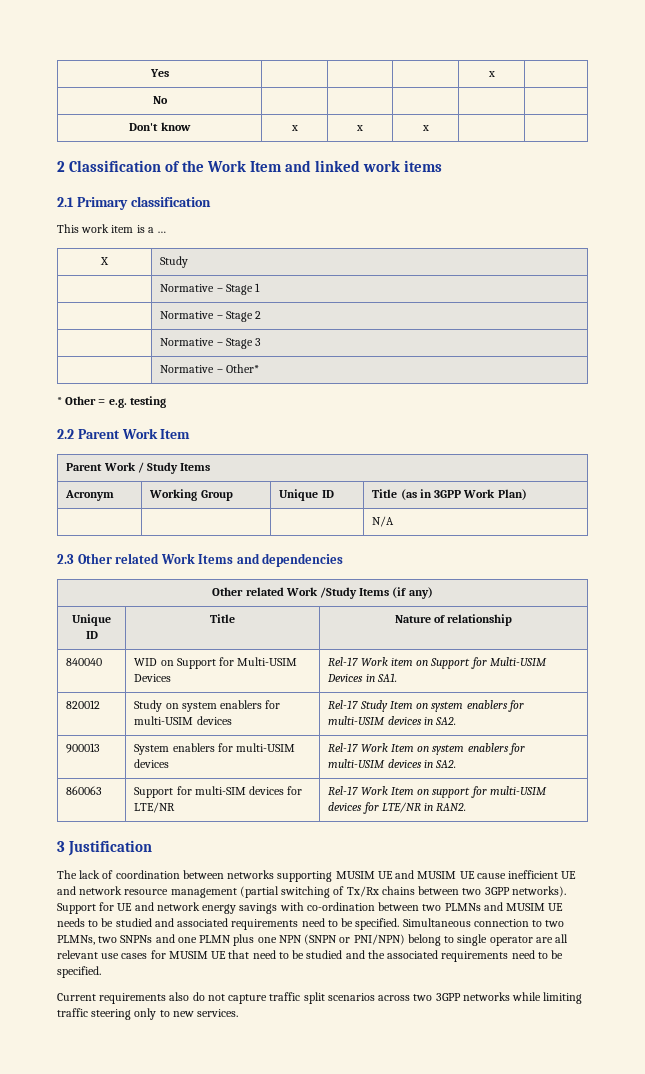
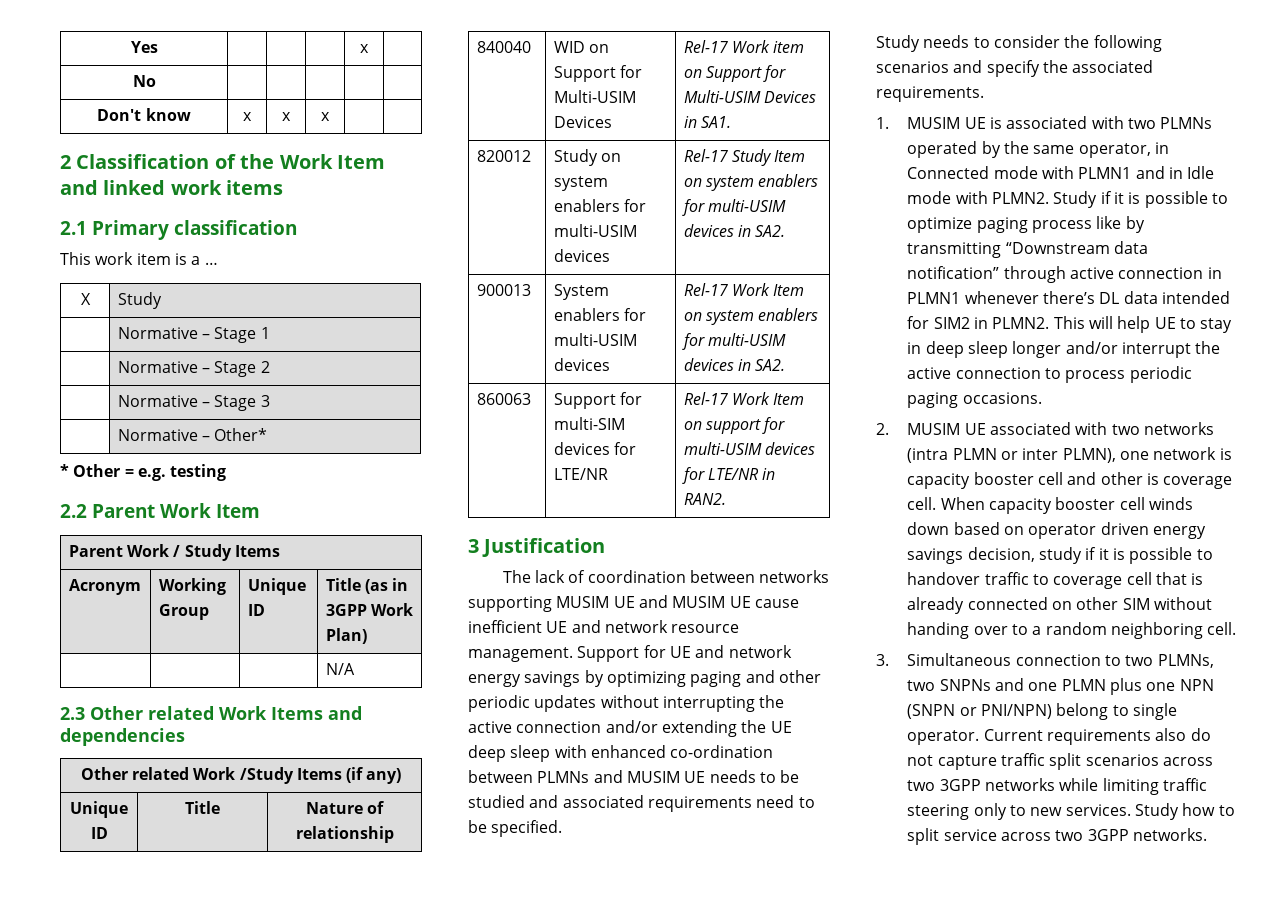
[170,886,566,898] management (partial switching of Tx/Rx chains between two 3GPP networks). -> [468,647,573,662] management.
[279,902,304,911] with -> [584,670,821,687] [468,695,785,712] [468,720,792,737] [468,745,666,762] by optimizing paging and other periodic updates without interrupting the active connection and/or extending the UE deep sleep with enhanced
[422,904,442,911] two -> (533, 776) none
(400, 924) none -> [876,35,1162,52] [876,60,1154,77] [876,86,984,102] [876,116,1213,129] [907,141,1169,158] [907,166,1215,179] [907,191,1228,208] [907,216,1145,233] [907,241,1148,258] [907,266,1222,283] [907,291,1230,304] [907,316,1233,333] [907,341,1221,358] [907,366,1192,383] [907,392,1042,408] [876,422,1214,435] [907,447,1232,463] [907,472,1233,489] [907,497,1193,514] [907,522,1206,539] [907,547,1213,564] [907,572,1204,589] [907,597,1212,614] [907,622,1237,639] [876,654,889,666] // Study needs to consider the following scenarios and specify the associated requirements. // 1. MUSIM UE is associated with two PLMNs operated by the same operator, in Connected mode with PLMN1 and in Idle mode with PLMN2. Study if it is possible to optimize paging process like by transmitting “Downstream data notification” through active connection in PLMN1 whenever there’s DL data intended for SIM2 in PLMN2. This will help UE to stay in deep sleep longer and/or interrupt the active connection to process periodic paging occasions. // 2. MUSIM UE associated with two networks (intra PLMN or inter PLMN), one network is capacity booster cell and other is coverage cell. When capacity booster cell winds down based on operator driven energy savings decision, study if it is possible to handover traffic to coverage cell that is already connected on other SIM without handing over to a random neighboring cell. // 3.
[489,934,569,946] [57,950,564,962] [57,966,101,978] operator are all relevant use cases for MUSIM UE that need to be studied and the associated requirements need to be specified. // -> [907,730,980,745] operator.
(239, 1013) none -> [1134,803,1235,820] [907,828,1207,845] Study how to split service across two 3GPP networks.

